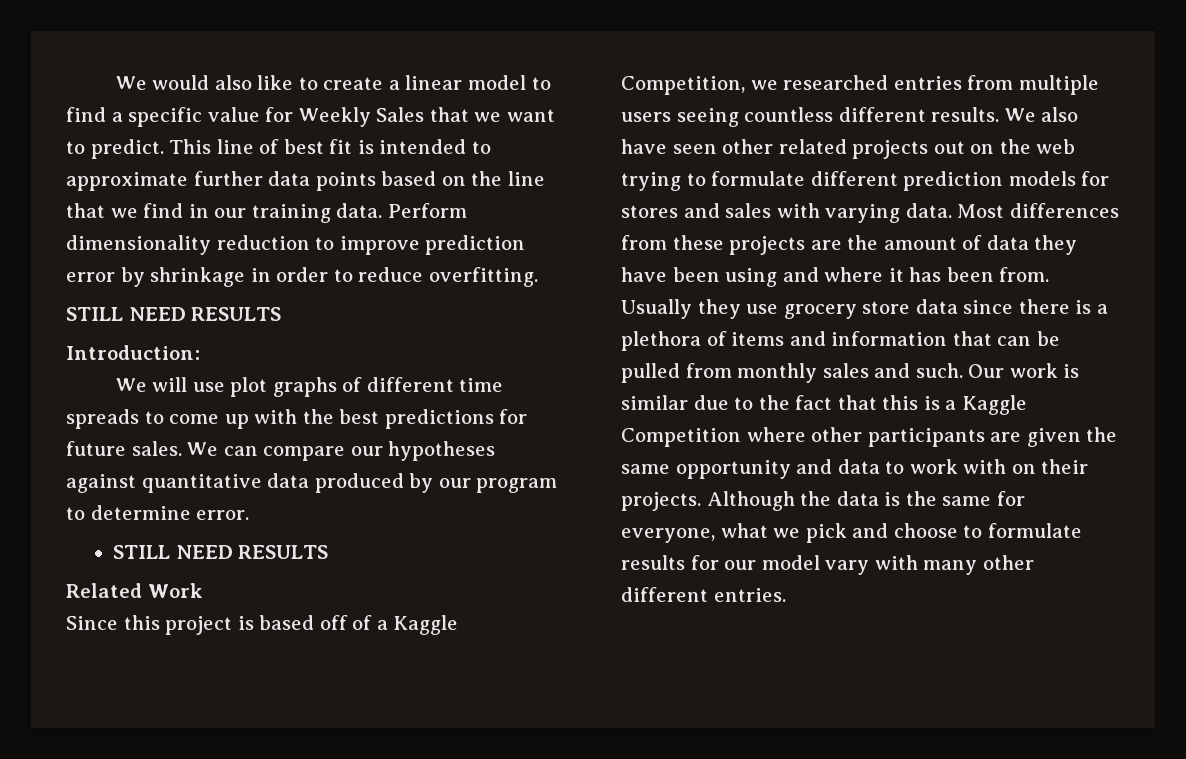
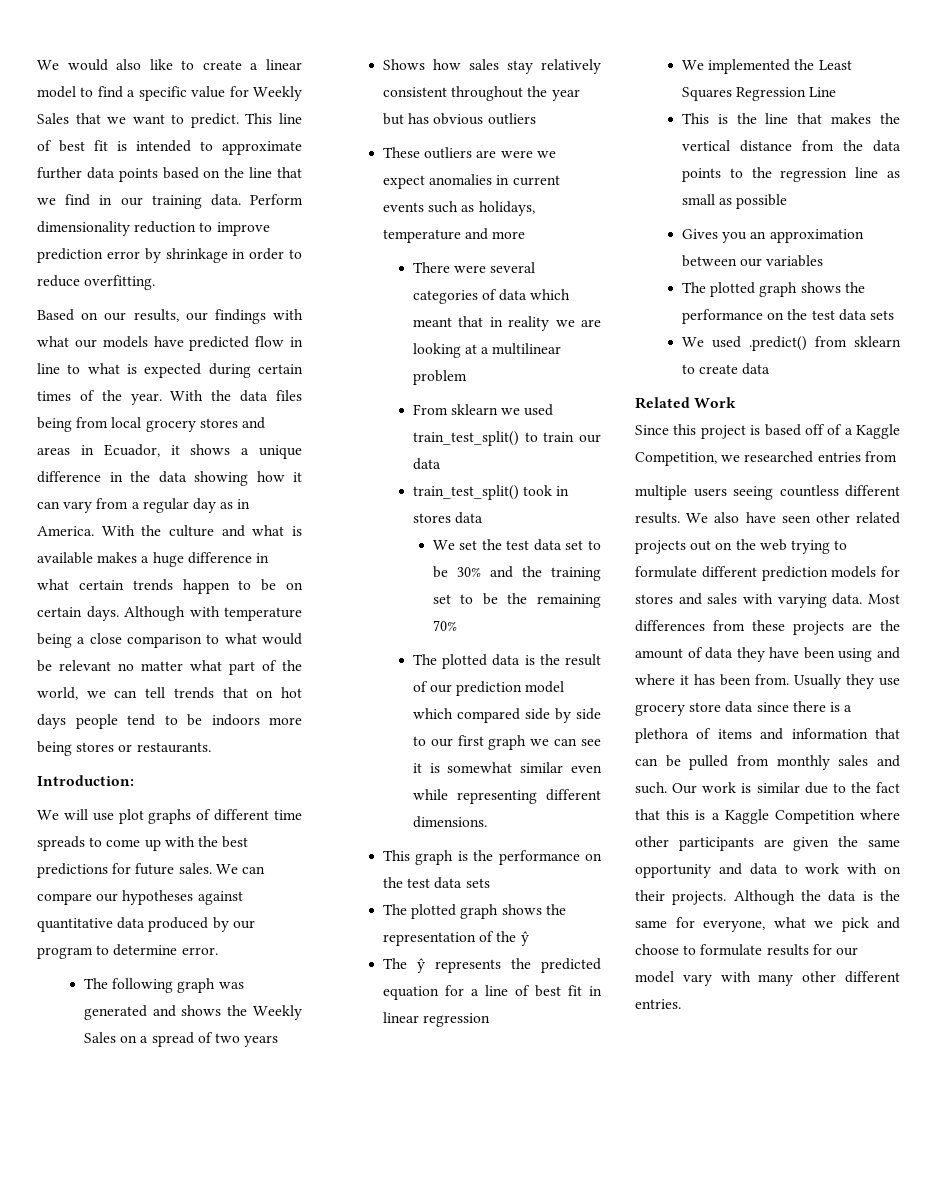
[66,307,282,321] STILL NEED RESULTS -> [37,309,303,324] [37,336,303,351] [37,363,303,378] [37,390,302,405] [37,417,265,432] [37,444,302,459] [37,471,302,486] [37,498,251,513] [37,525,302,537] [37,552,269,567] [37,579,303,594] [37,606,302,621] [37,633,302,648] [37,660,302,675] [37,687,302,700] [37,714,302,729] [37,741,211,756] Based on our results, our findings with what our models have predicted flow in line to what is expected during certain times of the year. With the data files being from local grocery stores and areas in Ecuador, it shows a unique difference in the data showing how it can vary from a regular day as in America. With the culture and what is available makes a huge difference in what certain trends happen to be on certain days. Although with temperature being a close comparison to what would be relevant no matter what part of the world, we can tell trends that on hot days people tend to be indoors more being stores or restaurants.
[113,545,329,559] STILL NEED RESULTS -> [83,978,244,993] [83,1005,302,1020] [83,1032,279,1047] [382,59,601,74] [382,86,580,101] [382,113,536,125] [382,147,556,159] [382,174,560,189] [382,201,535,216] [382,228,526,243] [412,262,536,273] [412,289,571,304] [412,316,601,331] [412,343,562,358] [412,370,467,385] [412,404,554,416] [412,431,601,446] [412,458,441,470] [412,485,570,500] [412,512,484,524] [432,539,601,551] [432,566,601,581] [432,593,601,608] [432,620,457,631] [412,654,601,669] [412,681,565,696] [412,708,601,723] [412,735,601,750] [412,762,602,773] [412,789,601,804] [412,816,487,828] [382,850,602,865] [382,877,490,889] [382,904,566,919] [382,931,529,946] [382,958,601,973] [382,985,602,1000] [382,1012,491,1027] [681,59,852,74] [681,87,837,101] [681,113,900,124] [681,140,901,152] [681,167,900,182] [681,194,788,209] [681,229,864,243] [681,255,824,267] [681,282,865,297] [681,309,894,324] [681,336,901,351] [681,363,771,375] The following graph was generated and shows the Weekly Sales on a spread of two years // Shows how sales stay relatively consistent throughout the year but has obvious outliers // These outliers are were we expect anomalies in current events such as holidays, temperature and more // There were several categories of data which meant that in reality we are looking at a multilinear problem // From sklearn we used train_test_split() to train our data // train_test_split() took in stores data // We set the test data set to be 30% and the training set to be the remaining 70% // The plotted data is the result of our prediction model which compared side by side to our first graph we can see it is somewhat similar even while representing different dimensions. // This graph is the performance on the test data sets // The plotted graph shows the representation of the ŷ // The ŷ represents the predicted equation for a line of best fit in linear regression // We implemented the Least Squares Regression Line // This is the line that makes the vertical distance from the data points to the regression line as small as possible // Gives you an approximation between our variables // The plotted graph shows the performance on the test data sets // We used .predict() from sklearn to create data
(1014, 82) none -> (897, 456) //

